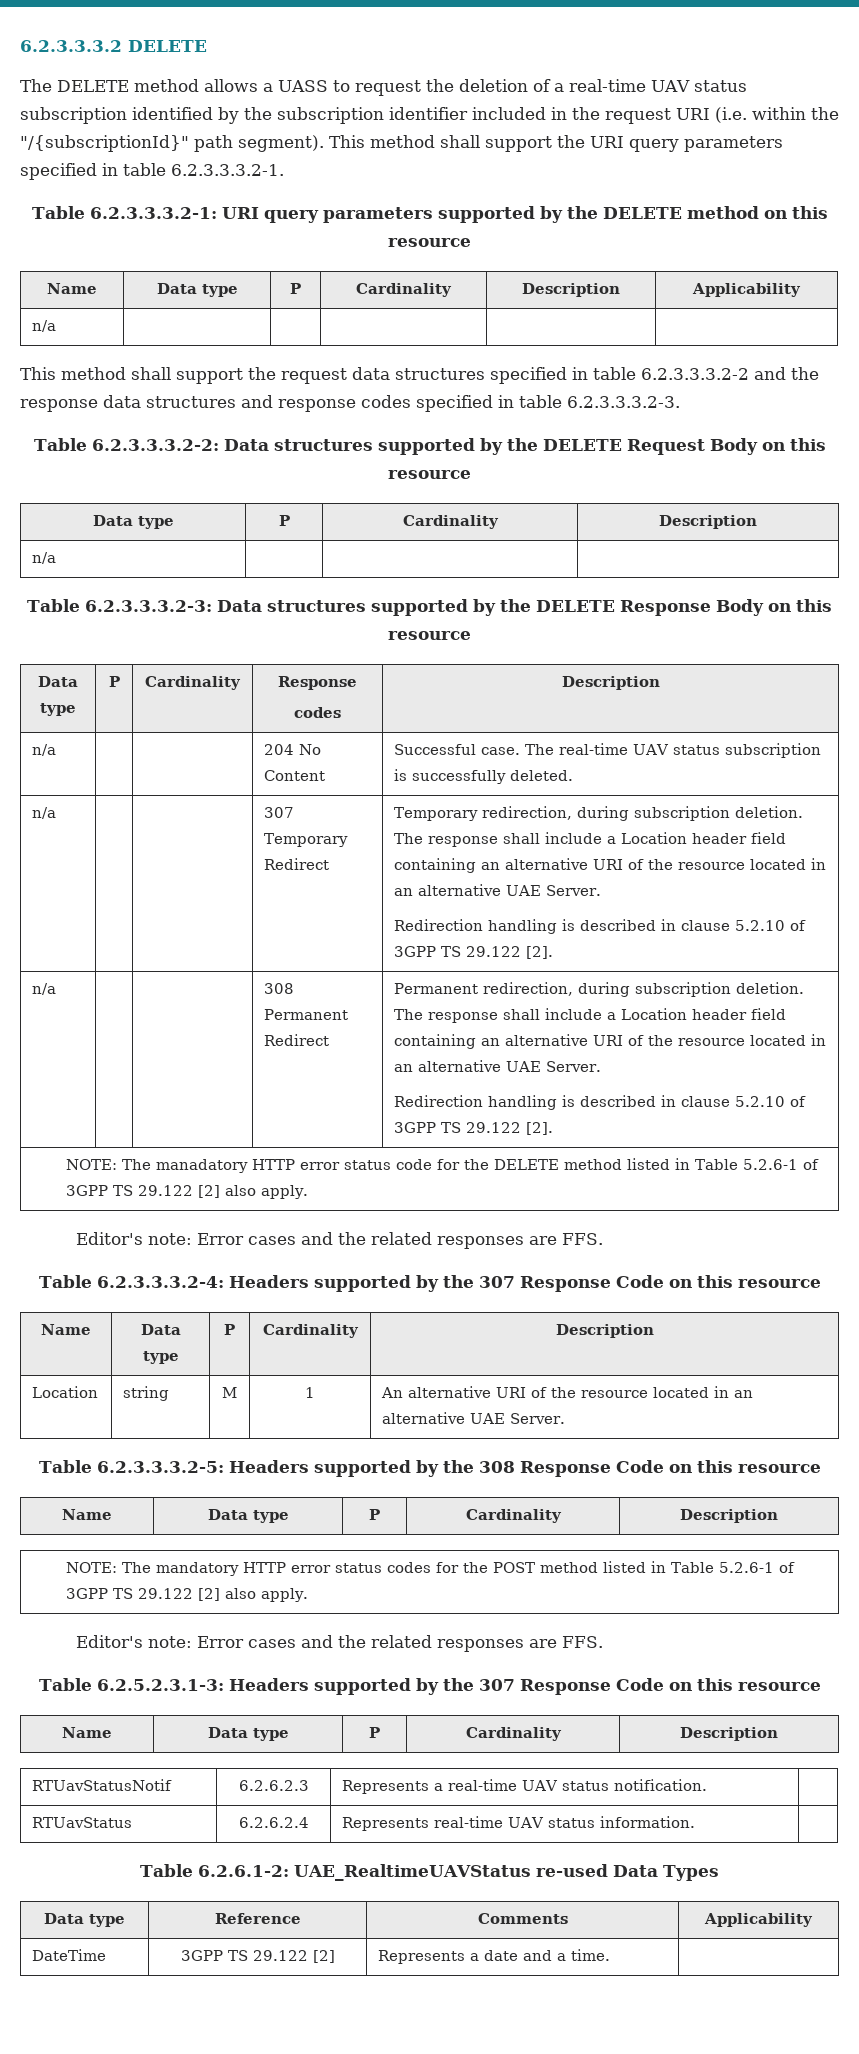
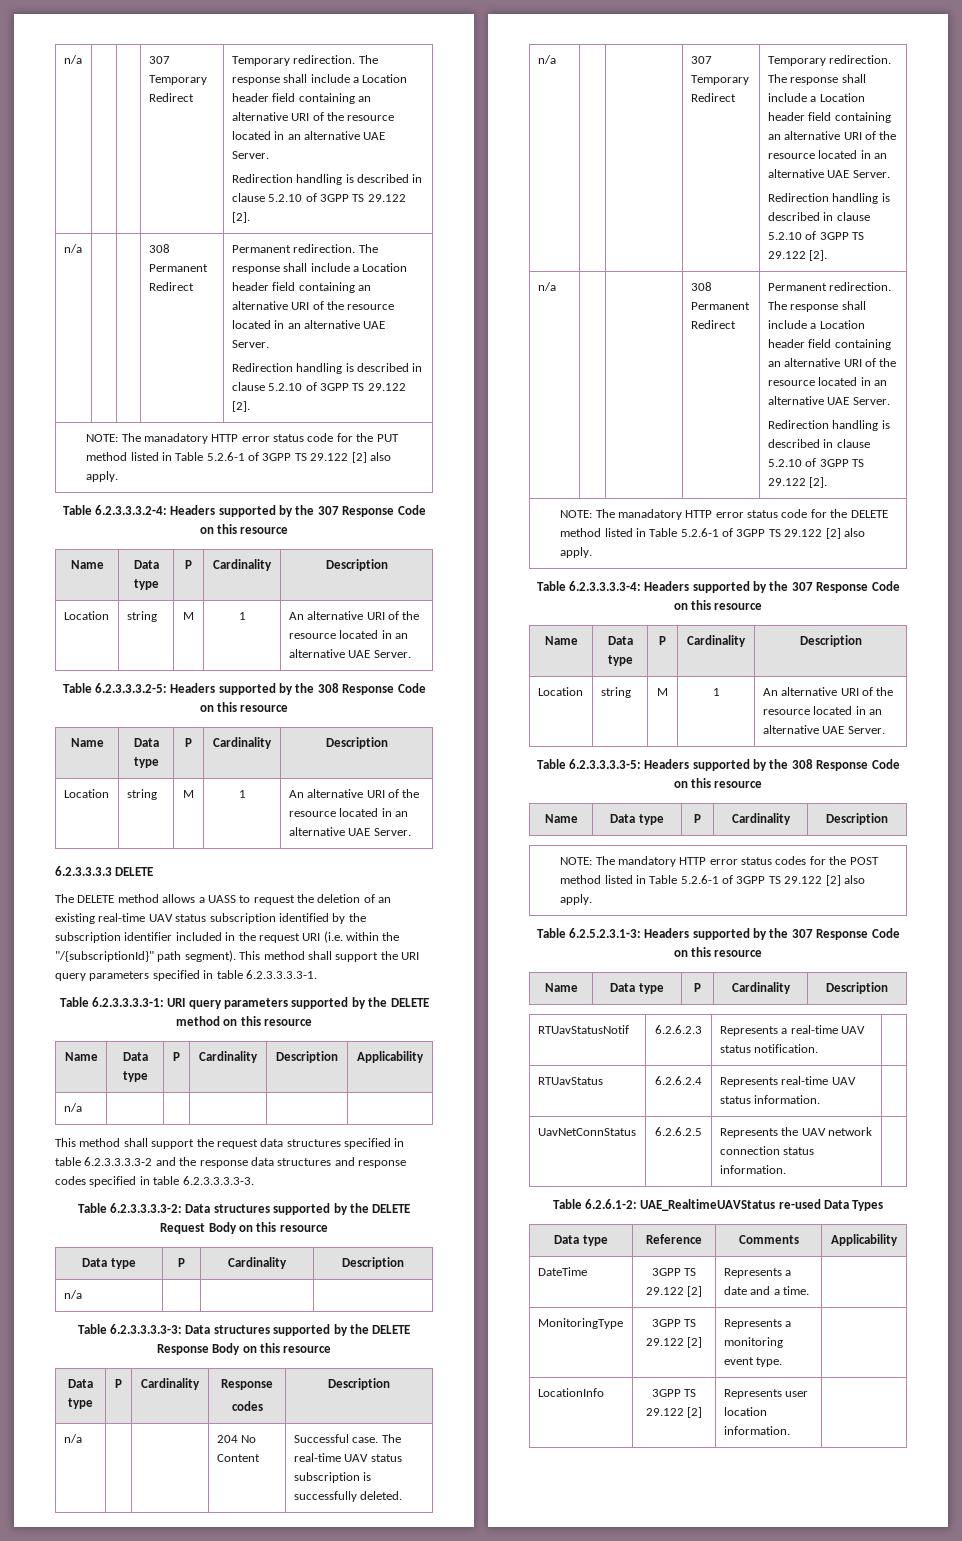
[20,40,207,52] [20,79,747,96] [20,107,839,124] [20,135,783,152] [20,163,284,180] [31,206,828,223] [388,238,471,247] [47,283,97,294] [156,283,238,297] [290,283,301,294] [356,283,452,297] [522,283,620,297] [692,283,801,297] [32,320,57,332] [20,367,819,384] [20,395,680,412] [33,438,826,455] [388,470,471,479] [92,515,174,529] [278,515,290,526] [402,515,499,529] [659,515,757,529] [32,552,57,564] [27,599,832,616] [388,631,471,640] [38,676,78,687] [40,703,76,716] [108,676,120,687] [145,676,241,690] [278,676,357,690] [294,707,341,718] [561,676,660,690] [32,744,57,756] [264,744,322,755] [264,770,326,781] [394,743,822,758] [394,769,574,784] [32,807,57,819] [264,807,295,818] [264,833,349,847] [264,858,330,870] [394,806,804,821] 6.2.3.3.3.2 DELETE // The DELETE method allows a UASS to request the deletion of a real-time UAV status subscription identified by the subscription identifier included in the request URI (i.e. within the "/{subscriptionId}" path segment). This method shall support the URI query parameters specified in table 6.2.3.3.3.2-1. // Table 6.2.3.3.3.2-1: URI query parameters supported by the DELETE method on this resource // Name | Data type | P | Cardinality | Description | Applicability // n/a | | | | | // This method shall support the request data structures specified in table 6.2.3.3.3.2-2 and the response data structures and response codes specified in table 6.2.3.3.3.2-3. // Table 6.2.3.3.3.2-2: Data structures supported by the DELETE Request Body on this resource // Data type | P | Cardinality | Description // n/a | | | // Table 6.2.3.3.3.2-3: Data structures supported by the DELETE Response Body on this resource // Data type | P | Cardinality | Response // codes | Description // n/a | | | 204 No Content | Successful case. The real-time UAV status subscription is successfully deleted. // n/a | | | 307 Temporary Redirect | Temporary redirection, during subscription deletion. -> [63,55,82,64] [148,56,170,64] [148,75,207,85] [148,93,194,102] [231,55,356,66] n/a | | | 307 Temporary Redirect | Temporary redirection.
[483,982,805,997] redirection, during subscription deletion. -> [293,244,356,253] redirection.
[493,1159,559,1170] DELETE -> [376,434,399,442] PUT
[76,1232,604,1249] // Editor's note: Error cases and the related responses are FFS. -> (119, 476) none
(778, 1516) none -> [63,789,109,798] [126,789,157,800] [183,790,194,798] [238,790,246,798] [288,789,420,798] [288,808,409,817] [288,827,411,836] [55,866,154,876] [55,894,392,905] [55,913,366,924] [55,931,400,943] [55,950,419,962] [55,970,317,981] [59,997,429,1009] [175,1016,313,1026] [64,1052,98,1061] [122,1052,148,1061] [122,1071,148,1082] [173,1052,180,1061] [199,1051,258,1063] [276,1051,338,1063] [357,1051,424,1063] [63,1103,82,1112] [55,1138,405,1149] [55,1157,406,1168] [55,1176,254,1187] [77,1203,411,1215] [160,1222,328,1234] [82,1258,136,1269] [178,1258,185,1267] [228,1257,287,1269] [342,1257,404,1269] [63,1290,82,1299] [77,1324,411,1336] [156,1343,332,1355] [68,1379,93,1388] [68,1398,93,1409] [115,1379,122,1388] [141,1378,200,1390] [221,1379,273,1390] [231,1401,263,1411] [328,1378,390,1390] [63,1434,82,1443] [216,1435,257,1443] [216,1454,260,1462] [293,1434,401,1443] [293,1453,402,1462] [293,1472,372,1483] [293,1491,403,1502] [537,55,556,64] [690,56,712,64] [690,75,749,85] [690,93,736,102] [767,55,892,66] [767,74,866,85] [767,93,865,102] [767,112,891,123] [767,131,897,140] [767,150,888,159] [767,169,890,178] [767,193,890,204] [767,212,870,221] [767,231,865,240] [767,250,828,261] [537,282,556,291] [690,282,712,291] [690,302,750,310] [690,320,736,329] [767,282,892,291] [767,301,866,312] [767,320,865,329] [767,339,891,350] [767,358,897,367] [767,377,888,386] [767,396,890,405] [767,420,890,431] [767,439,870,448] [767,458,865,467] [767,477,828,488] [560,509,888,520] [560,528,865,539] [560,547,593,558] [536,581,900,593] [673,600,763,610] [544,636,578,645] [607,636,633,645] [607,655,633,666] [659,636,666,645] [687,635,746,647] [799,635,862,647] [537,687,583,696] [600,687,631,698] [657,688,668,696] [712,688,720,696] [762,687,894,696] [762,706,883,715] [762,725,885,734] [536,759,900,771] [673,778,763,788] [544,814,578,823] [610,814,664,825] [694,814,701,823] [731,813,791,825] [826,813,888,825] // Location | string | M | 1 | An alternative URI of the resource located in an alternative UAE Server. // 6.2.3.3.3.3 DELETE // The DELETE method allows a UASS to request the deletion of an existing real-time UAV status subscription identified by the subscription identifier included in the request URI (i.e. within the "/{subscriptionId}" path segment). This method shall support the URI query parameters specified in table 6.2.3.3.3.3-1. // Table 6.2.3.3.3.3-1: URI query parameters supported by the DELETE method on this resource // Name | Data type | P | Cardinality | Description | Applicability // n/a | | | | | // This method shall support the request data structures specified in table 6.2.3.3.3.3-2 and the response data structures and response codes specified in table 6.2.3.3.3.3-3. // Table 6.2.3.3.3.3-2: Data structures supported by the DELETE Request Body on this resource // Data type | P | Cardinality | Description // n/a | | | // Table 6.2.3.3.3.3-3: Data structures supported by the DELETE Response Body on this resource // Data type | P | Cardinality | Response // codes | Description // n/a | | | 204 No Content | Successful case. The real-time UAV status subscription is successfully deleted. // n/a | | | 307 Temporary Redirect | Temporary redirection. The response shall include a Location header field containing an alternative URI of the resource located in an alternative UAE Server. // Redirection handling is described in clause 5.2.10 of 3GPP TS 29.122 [2]. // n/a | | | 308 Permanent Redirect | Permanent redirection. The response shall include a Location header field containing an alternative URI of the resource located in an alternative UAE Server. // Redirection handling is described in clause 5.2.10 of 3GPP TS 29.122 [2]. // NOTE: The manadatory HTTP error status code for the DELETE method listed in Table 5.2.6-1 of 3GPP TS 29.122 [2] also apply. // Table 6.2.3.3.3.3-4: Headers supported by the 307 Response Code on this resource // Name | Data type | P | Cardinality | Description // Location | string | M | 1 | An alternative URI of the resource located in an alternative UAE Server. // Table 6.2.3.3.3.3-5: Headers supported by the 308 Response Code on this resource // Name | Data type | P | Cardinality | Description
[76,1635,604,1652] // Editor's note: Error cases and the related responses are FFS. -> (593, 899) none
(696, 1822) none -> [537,1128,636,1136] [655,1127,702,1136] [719,1127,873,1138] [719,1146,815,1155] [719,1165,786,1174] // UavNetConnStatus | 6.2.6.2.5 | Represents the UAV network connection status information. |
(611, 1955) none -> [537,1318,623,1329] [651,1319,697,1327] [645,1337,703,1348] [723,1319,792,1329] [723,1337,783,1348] [723,1357,783,1367] [537,1388,604,1397] [651,1389,697,1397] [645,1407,703,1418] [723,1389,809,1399] [723,1407,767,1416] [723,1426,790,1435] // MonitoringType | 3GPP TS 29.122 [2] | Represents a monitoring event type. | // LocationInfo | 3GPP TS 29.122 [2] | Represents user location information. |

